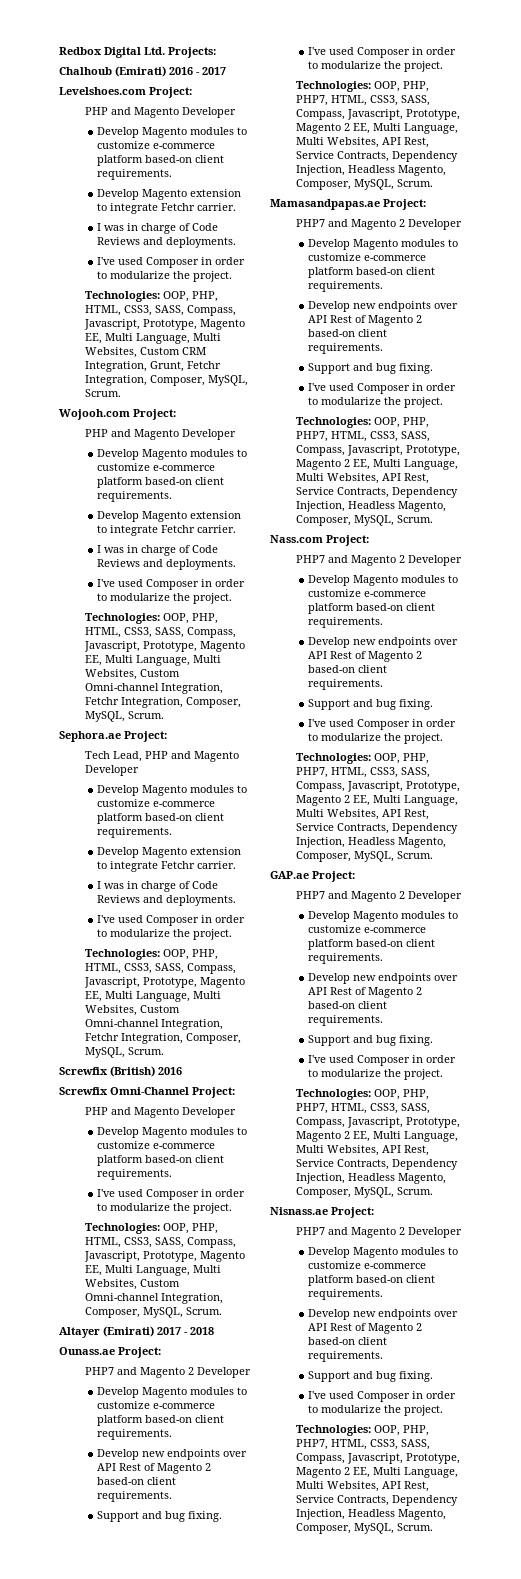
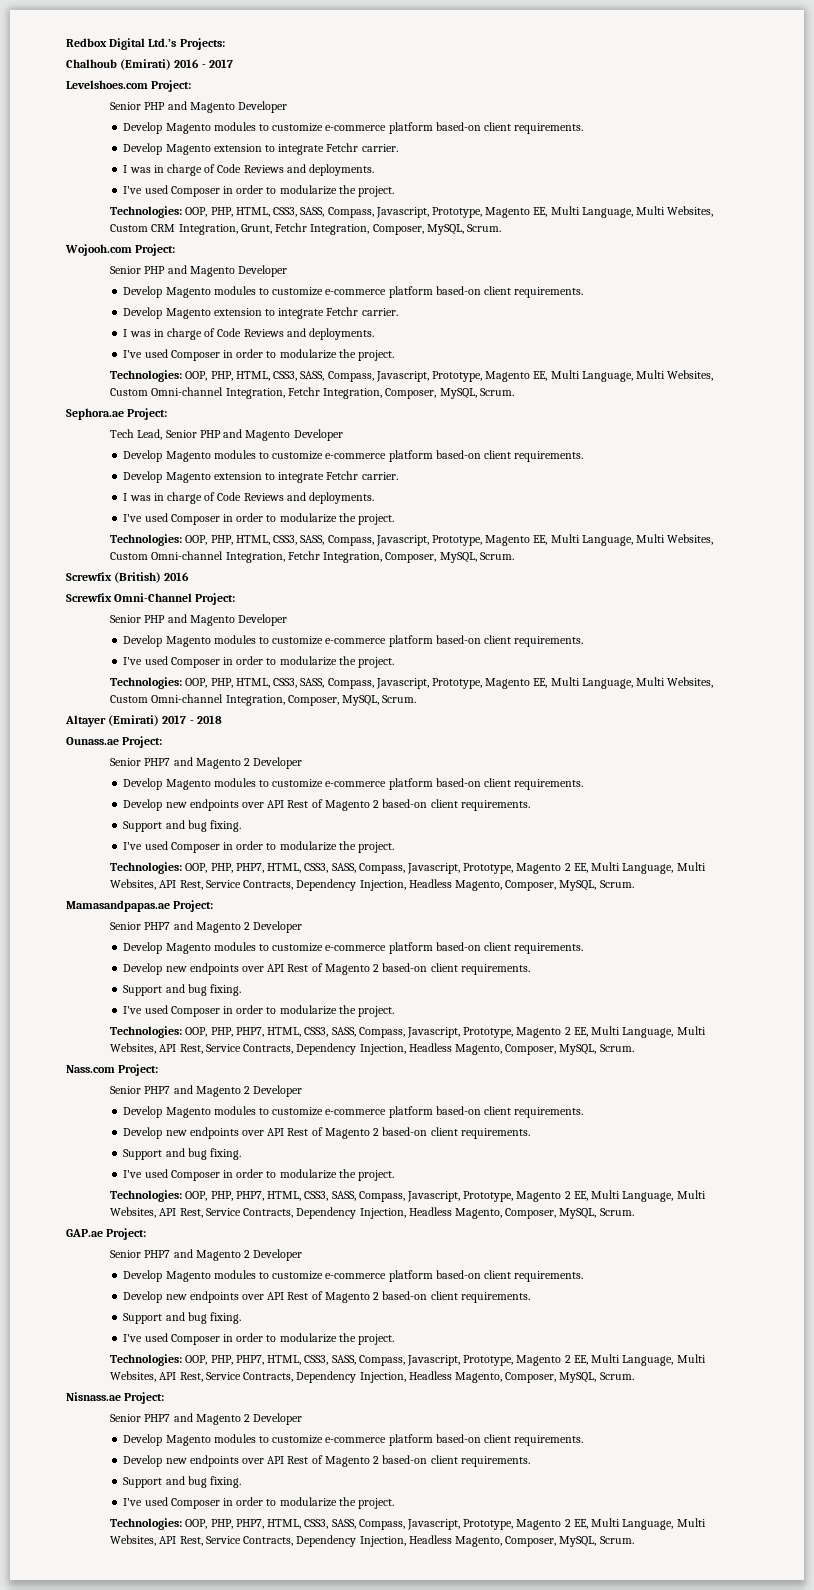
[144,47,165,55] Ltd. -> [148,38,177,47] Ltd.’s
(192, 92) none -> [110,102,142,110] Senior
(176, 414) none -> [110,266,142,274] Senior
(143, 756) none -> [165,430,197,438] Senior
(235, 1092) none -> [110,615,142,623] Senior
(161, 1352) none -> [110,758,142,766] Senior
(426, 204) none -> [110,922,142,930] Senior
(369, 540) none -> [110,1086,142,1094] Senior
(355, 876) none -> [110,1250,142,1258] Senior
(374, 1212) none -> [110,1414,142,1422] Senior

